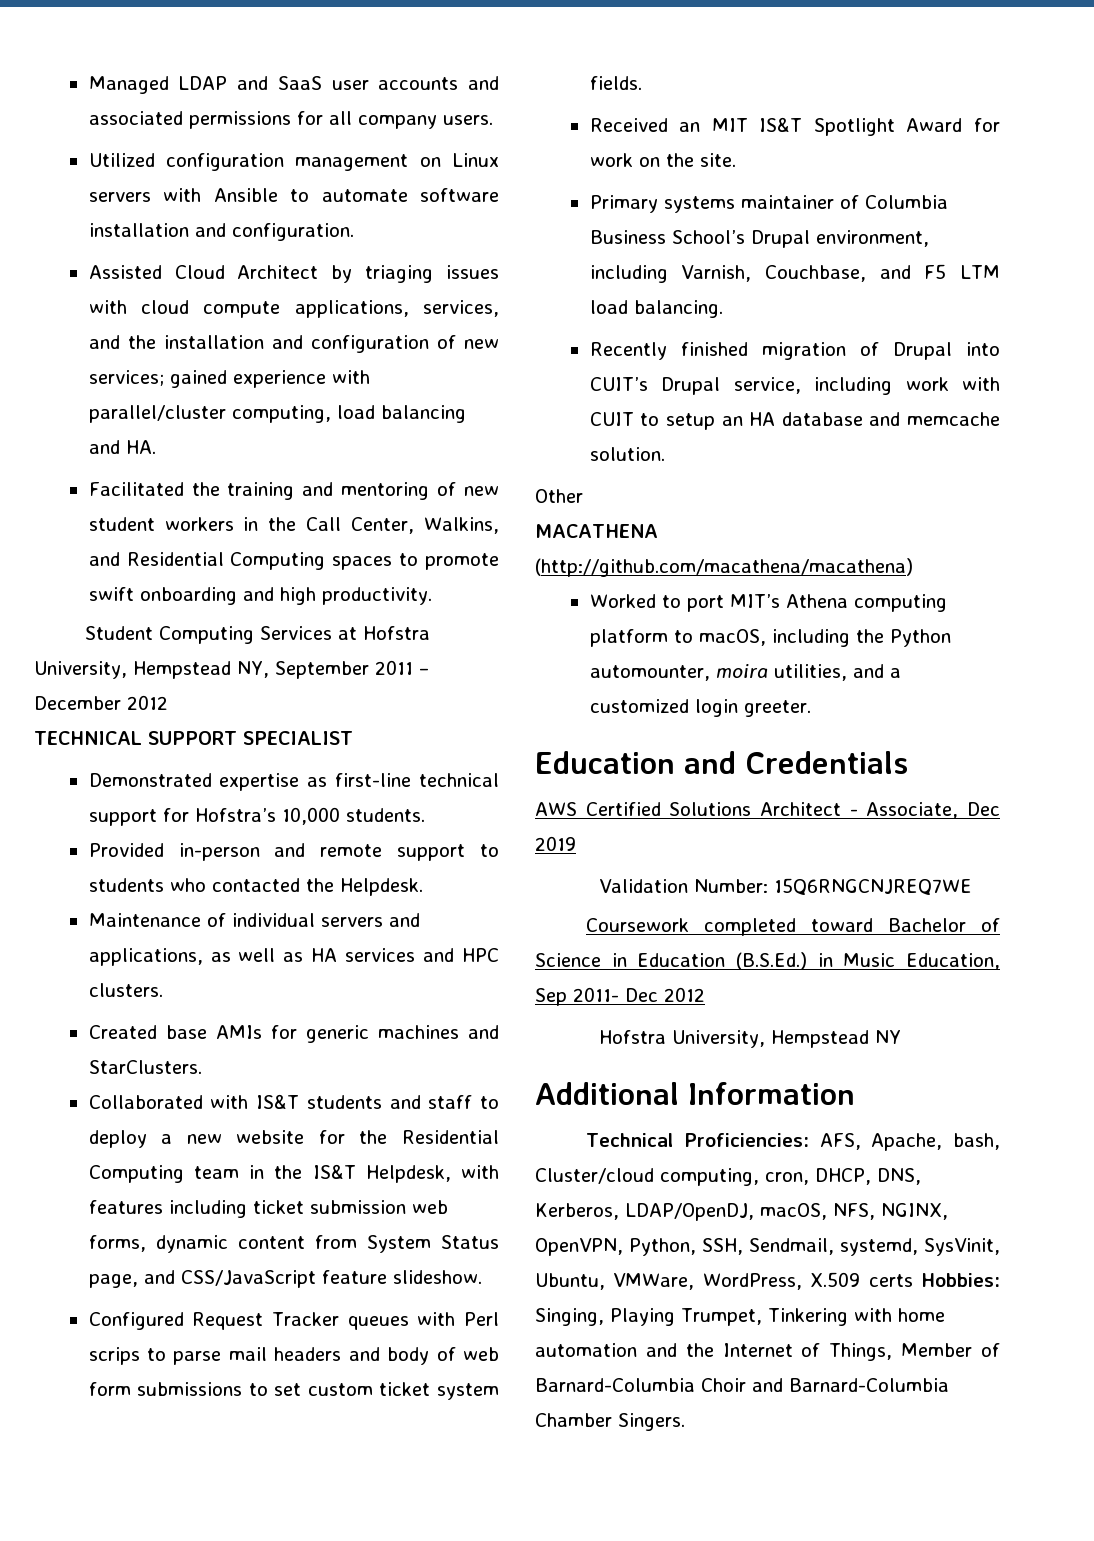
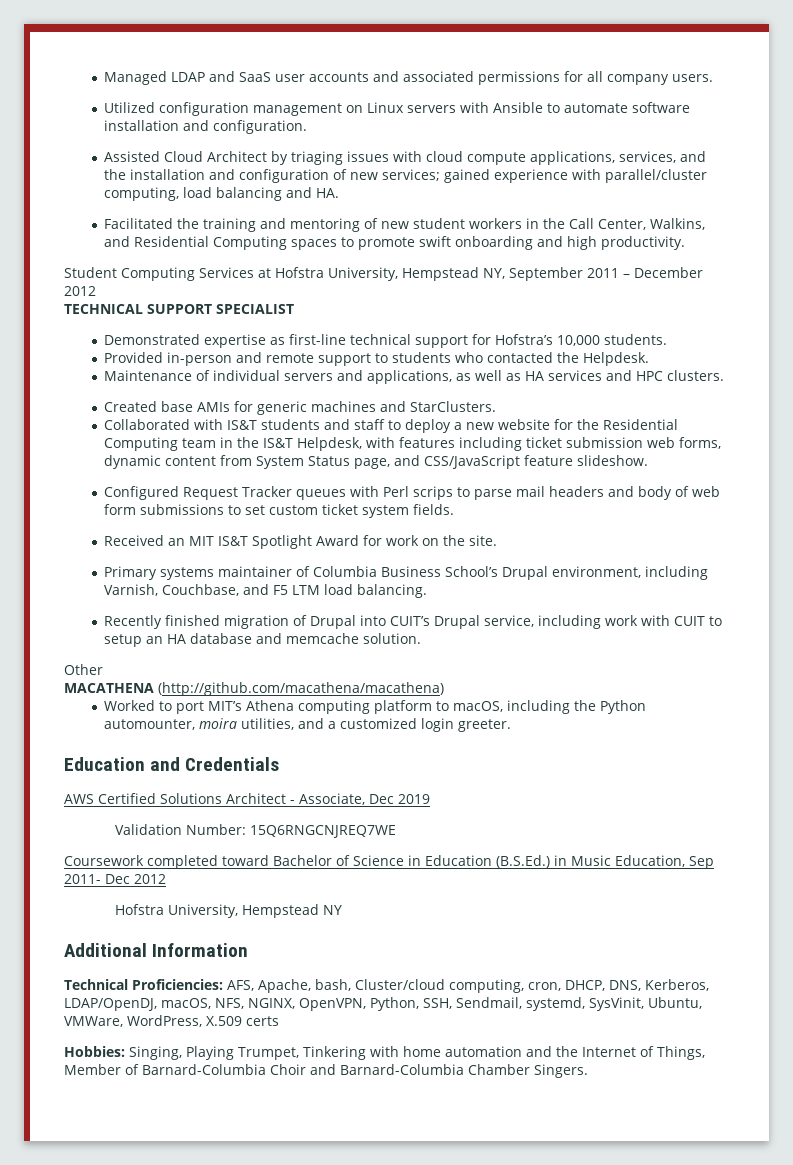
(913, 1280) none -> (279, 1021) //

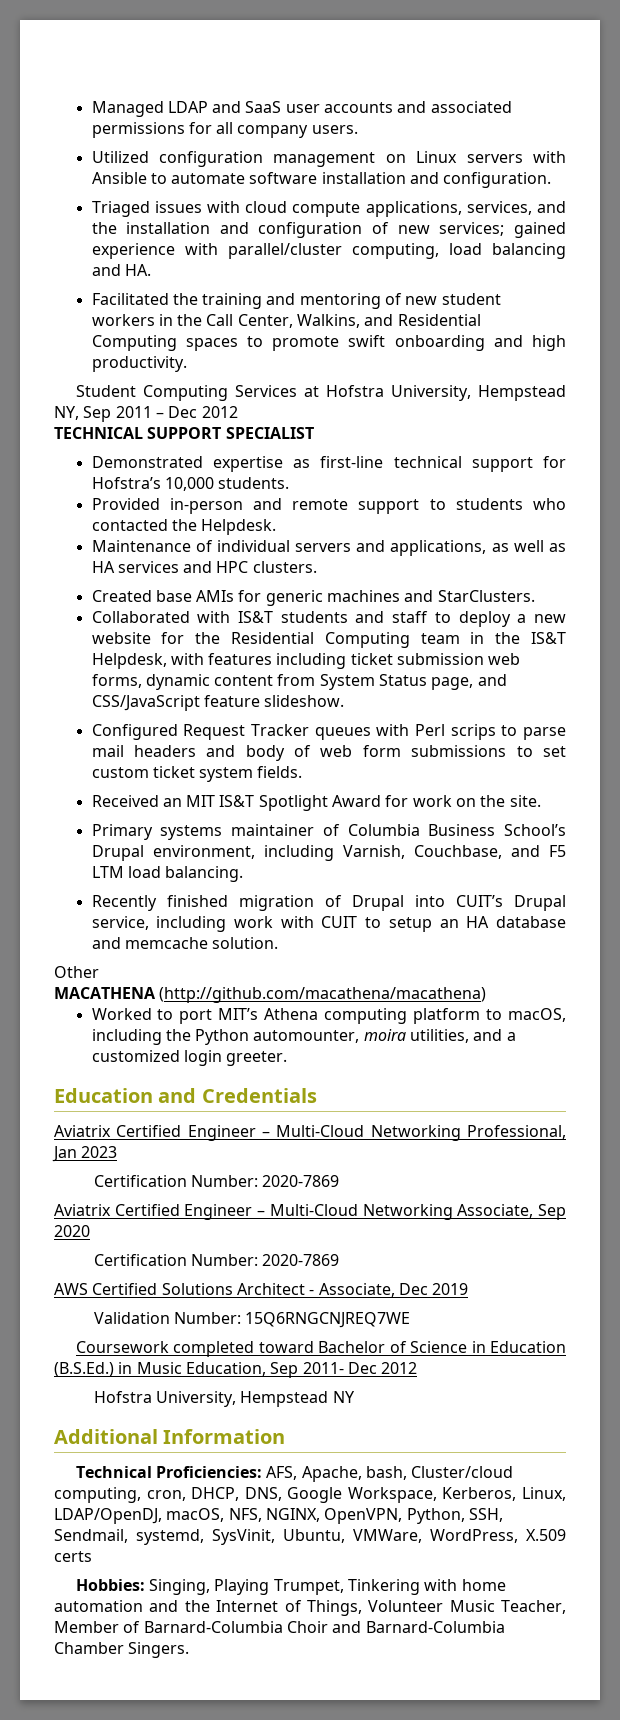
[104,151,344,165] Assisted Cloud Architect by triaging -> [91,201,150,217] Triaged
[509,267,583,281] September -> [83,406,112,422] Sep
[634,267,703,278] December -> [168,406,198,418] Dec
(280, 764) none -> [54,1125,566,1141] [52,1146,118,1162] [93,1175,340,1187] [54,1204,566,1220] [54,1225,90,1237] [93,1254,340,1266] // Aviatrix Certified Engineer – Multi-Cloud Networking Professional, Jan 2023 // Certification Number: 2020-7869 // Aviatrix Certified Engineer – Multi-Cloud Networking Associate, Sep 2020 // Certification Number: 2020-7869
[644,979,709,991] Kerberos, -> [287,1487,566,1503] Google Workspace, Kerberos, Linux,
(705, 1053) none -> [368,1600,566,1614] Volunteer Music Teacher,

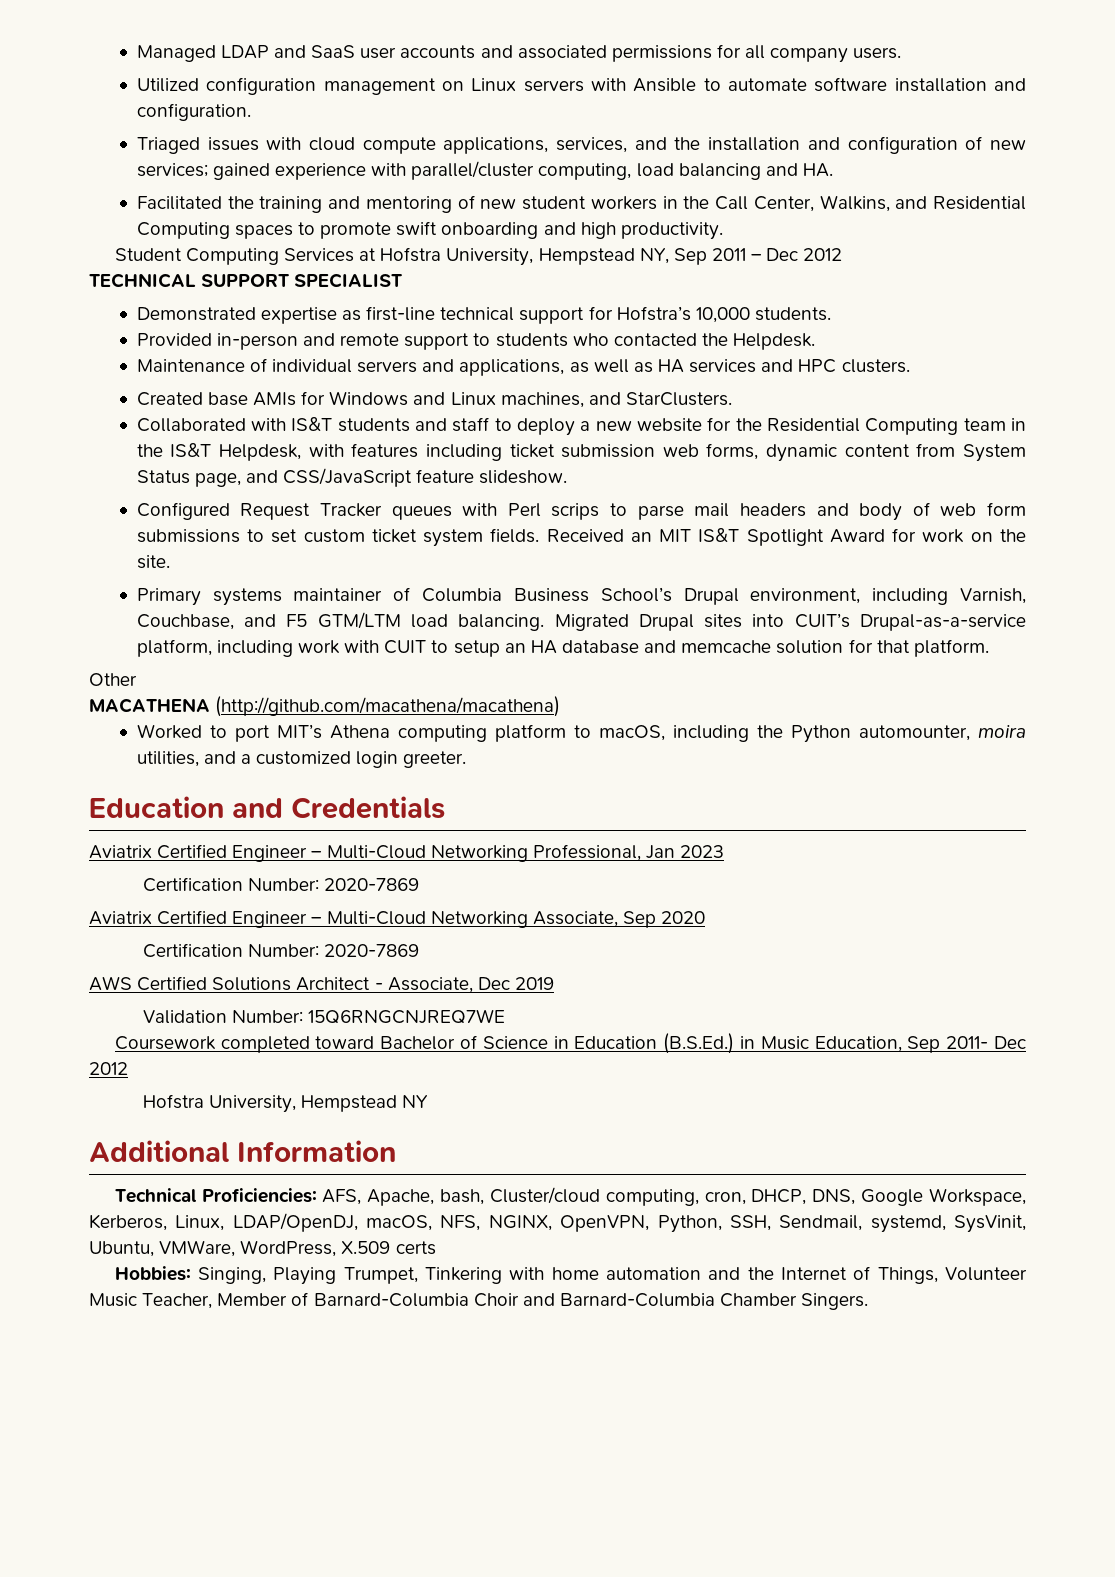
[265,590,401,606] generic machines -> [329,391,584,408] Windows and Linux machines,
(303, 772) // -> (540, 535) none
[91,866,124,878] LTM -> [317,612,401,629] GTM/LTM
[91,895,566,911] [91,916,149,930] // Recently finished migration of Drupal into CUIT’s Drupal service, -> [554,613,1027,631] [136,639,212,657] Migrated Drupal sites into CUIT’s Drupal-as-a-service platform,
[212,937,279,949] solution. -> [776,639,989,657] solution for that platform.

